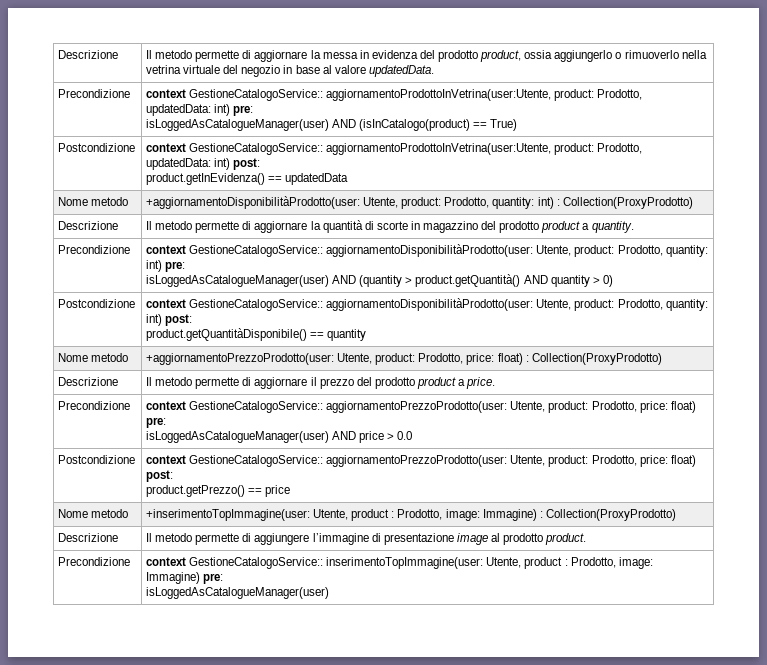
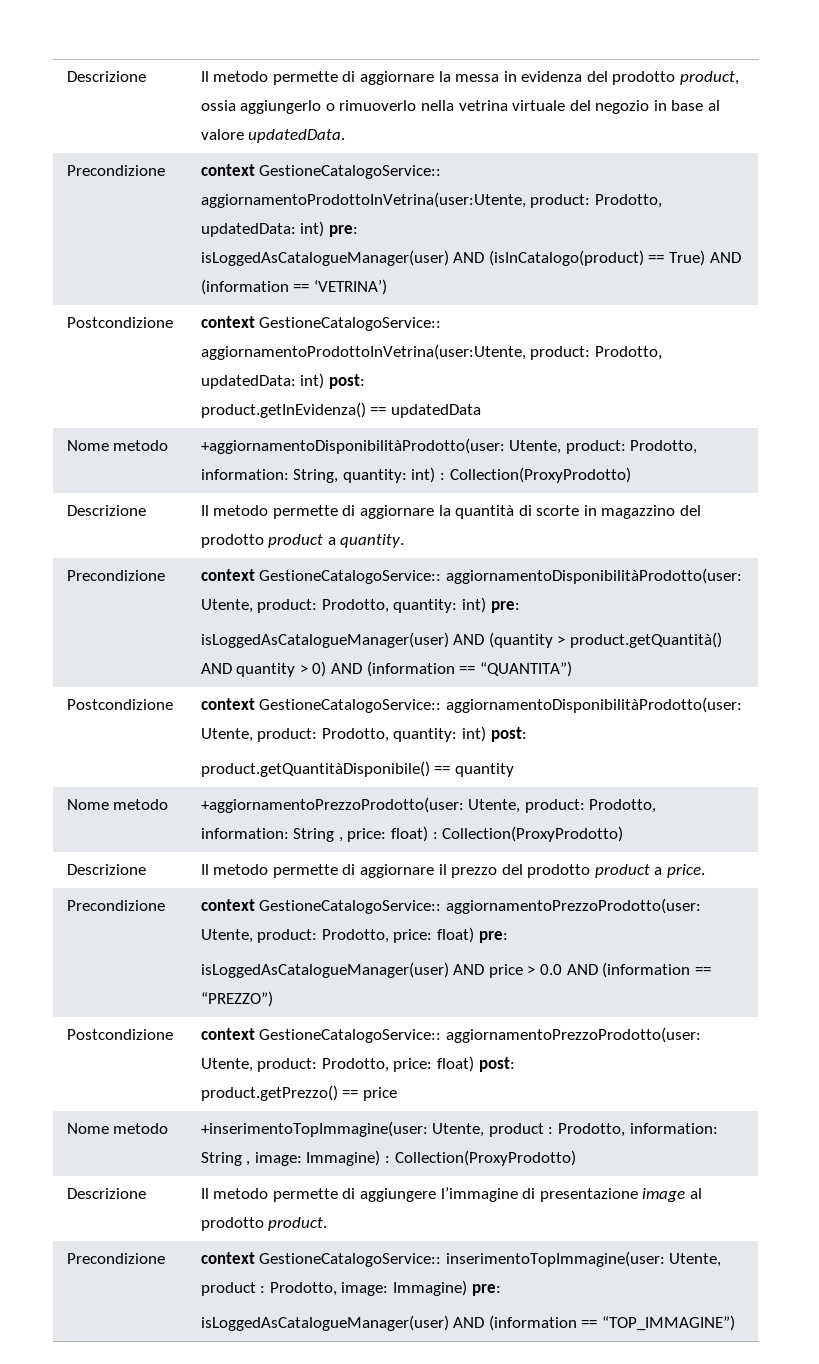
(518, 125) none -> [709,252,741,263] [200,279,387,295] AND (information == ‘VETRINA’)
(490, 202) none -> [200,469,339,483] information: String,
(613, 281) none -> [330,661,572,677] AND (information == “QUANTITA”)
(464, 358) none -> [200,828,343,842] information: String ,
(413, 435) none -> [566,962,711,978] [200,991,273,1007] AND (information == “PREZZO”)
(443, 514) none -> [629,1123,718,1134] [200,1152,251,1166] information: String ,
(330, 593) none -> [453,1315,735,1331] AND (information == “TOP_IMMAGINE”)

